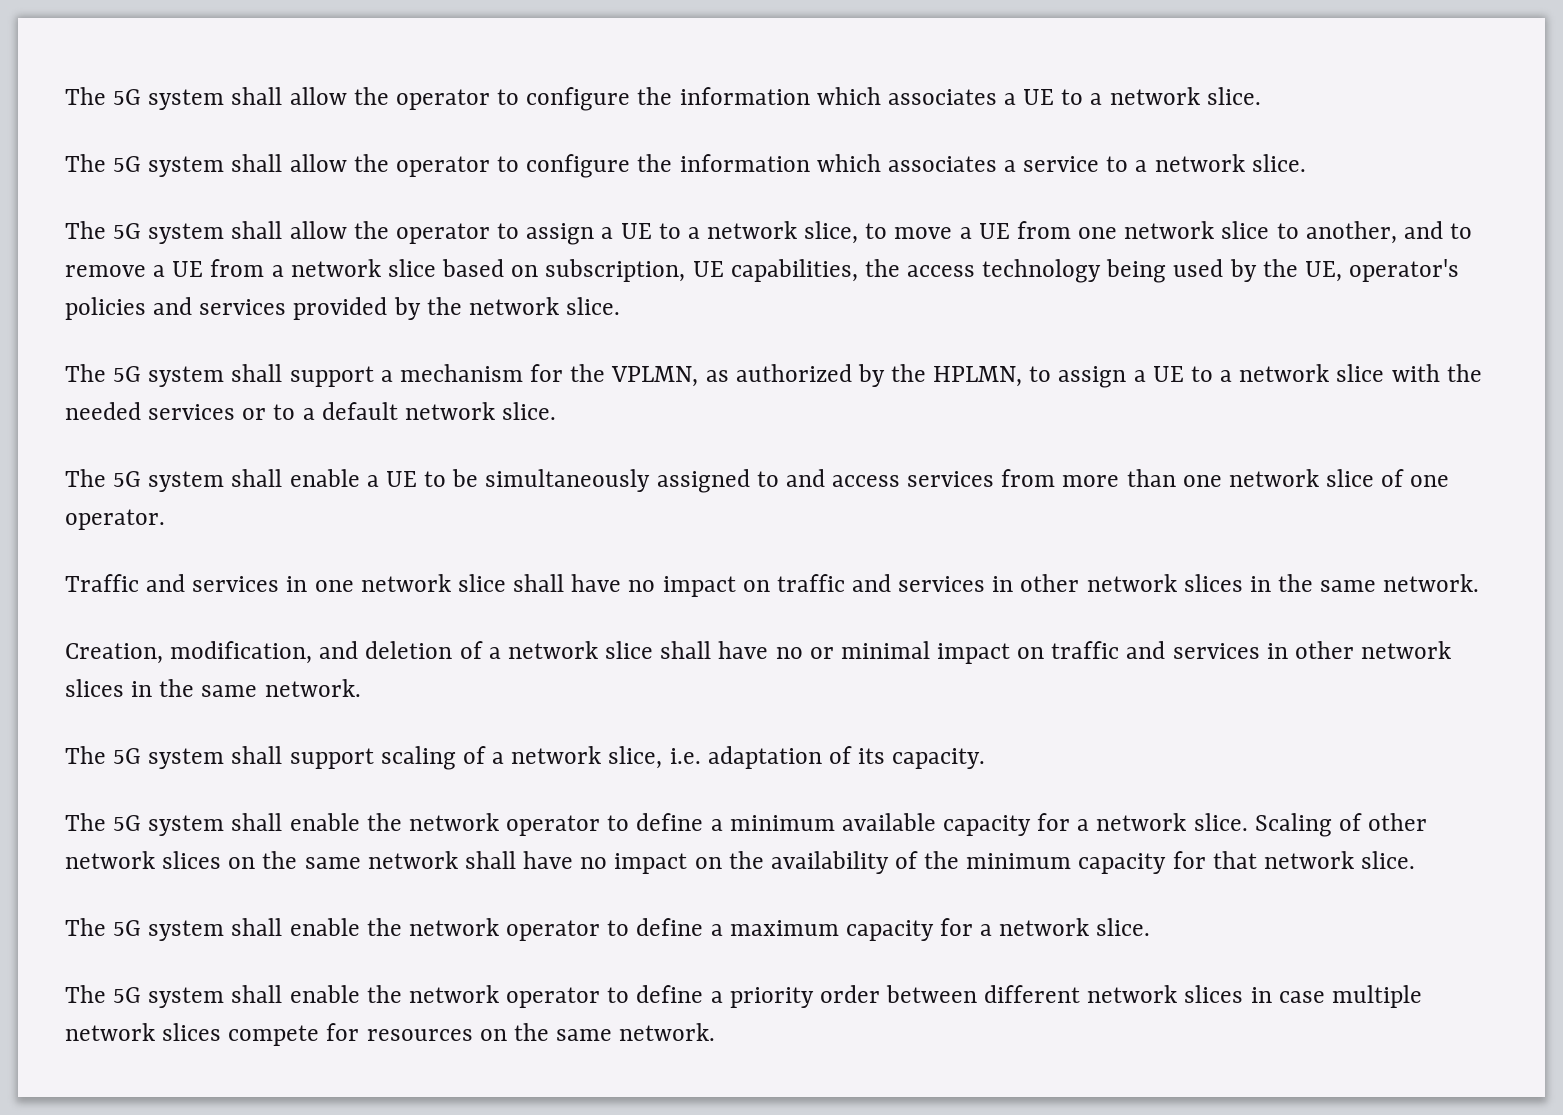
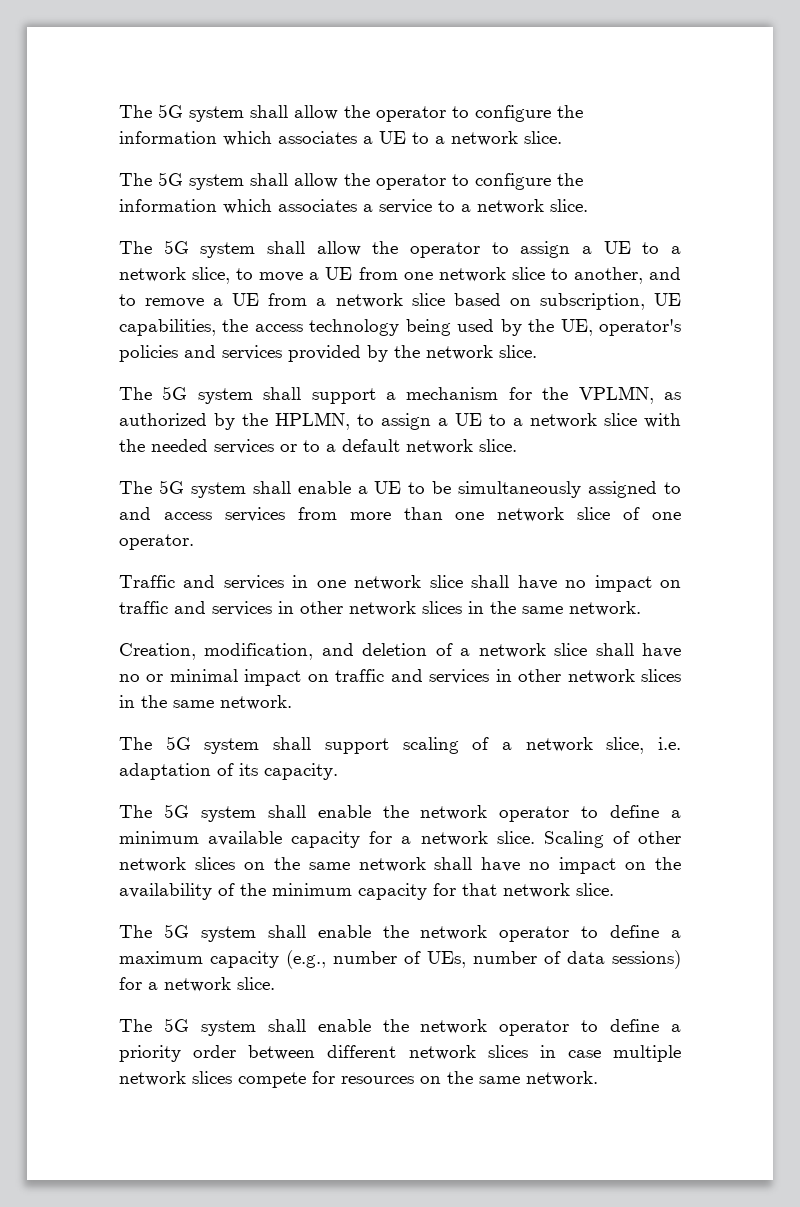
(934, 930) none -> [286,950,681,969] (e.g., number of UEs, number of data sessions)

